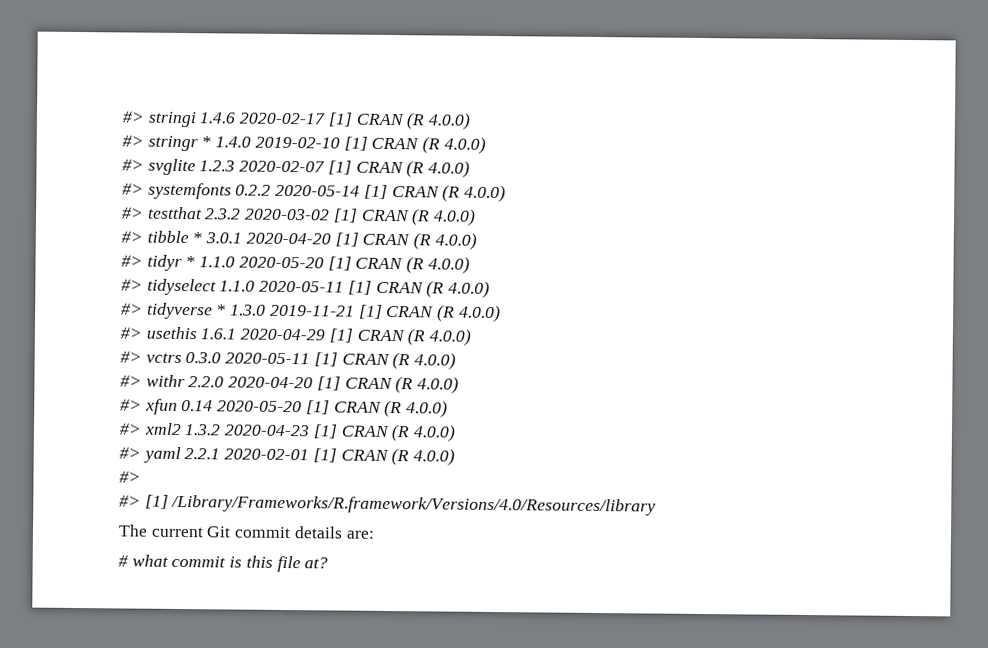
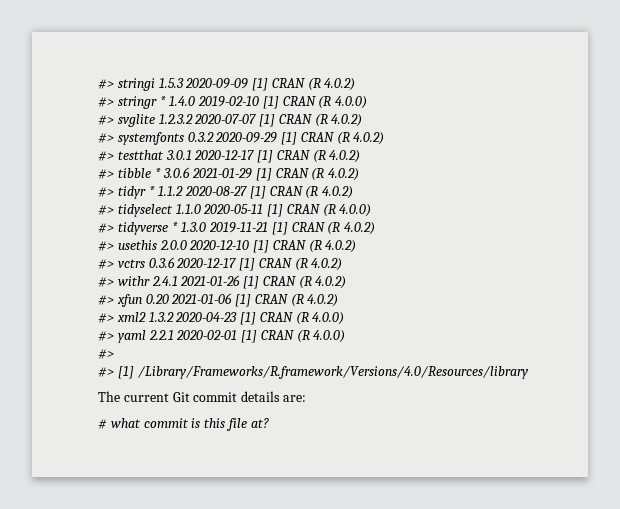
[199,112,472,130] 1.4.6 2020-02-17 [1] CRAN (R 4.0.0) -> [158,78,356,91] 1.5.3 2020-09-09 [1] CRAN (R 4.0.2)
[199,160,471,178] 1.2.3 2020-02-07 [1] CRAN (R 4.0.0) -> [158,114,363,127] 1.2.3.2 2020-07-07 [1] CRAN (R 4.0.2)
[235,184,507,203] 0.2.2 2020-05-14 [1] CRAN (R 4.0.0) -> [187,132,385,145] 0.3.2 2020-09-29 [1] CRAN (R 4.0.2)
[204,208,477,226] 2.3.2 2020-03-02 [1] CRAN (R 4.0.0) -> [165,150,361,163] 3.0.1 2020-12-17 [1] CRAN (R 4.0.2)
[205,232,477,250] 3.0.1 2020-04-20 [1] CRAN (R 4.0.0) -> [163,167,360,181] 3.0.6 2021-01-29 [1] CRAN (R 4.0.2)
[199,256,470,274] 1.1.0 2020-05-20 [1] CRAN (R 4.0.0) -> [158,186,354,199] 1.1.2 2020-08-27 [1] CRAN (R 4.0.2)
[458,304,501,323] 4.0.0) -> [344,222,376,235] 4.0.2)
[200,328,472,346] 1.6.1 2020-04-29 [1] CRAN (R 4.0.0) -> [159,240,357,253] 2.0.0 2020-12-10 [1] CRAN (R 4.0.2)
[185,352,457,370] 0.3.0 2020-05-11 [1] CRAN (R 4.0.0) -> [148,257,343,271] 0.3.6 2020-12-17 [1] CRAN (R 4.0.2)
[188,376,460,394] 2.2.0 2020-04-20 [1] CRAN (R 4.0.0) -> [151,275,347,289] 2.4.1 2021-01-26 [1] CRAN (R 4.0.2)
[181,399,449,418] 0.14 2020-05-20 [1] CRAN (R 4.0.0) -> [145,293,339,307] 0.20 2021-01-06 [1] CRAN (R 4.0.2)

